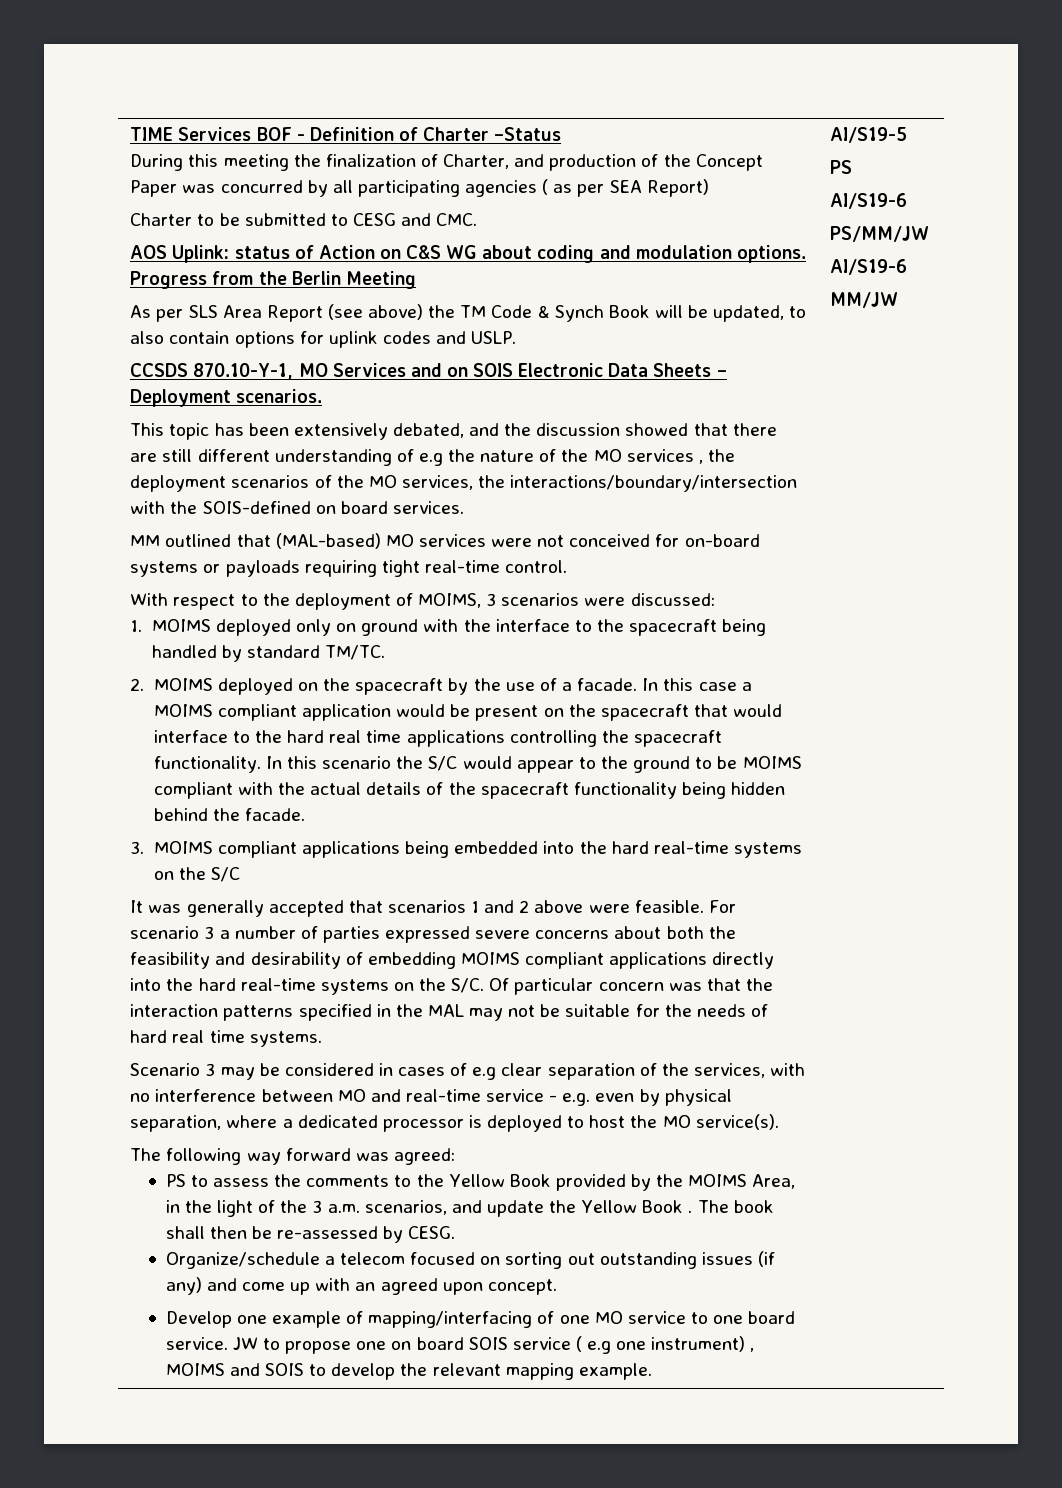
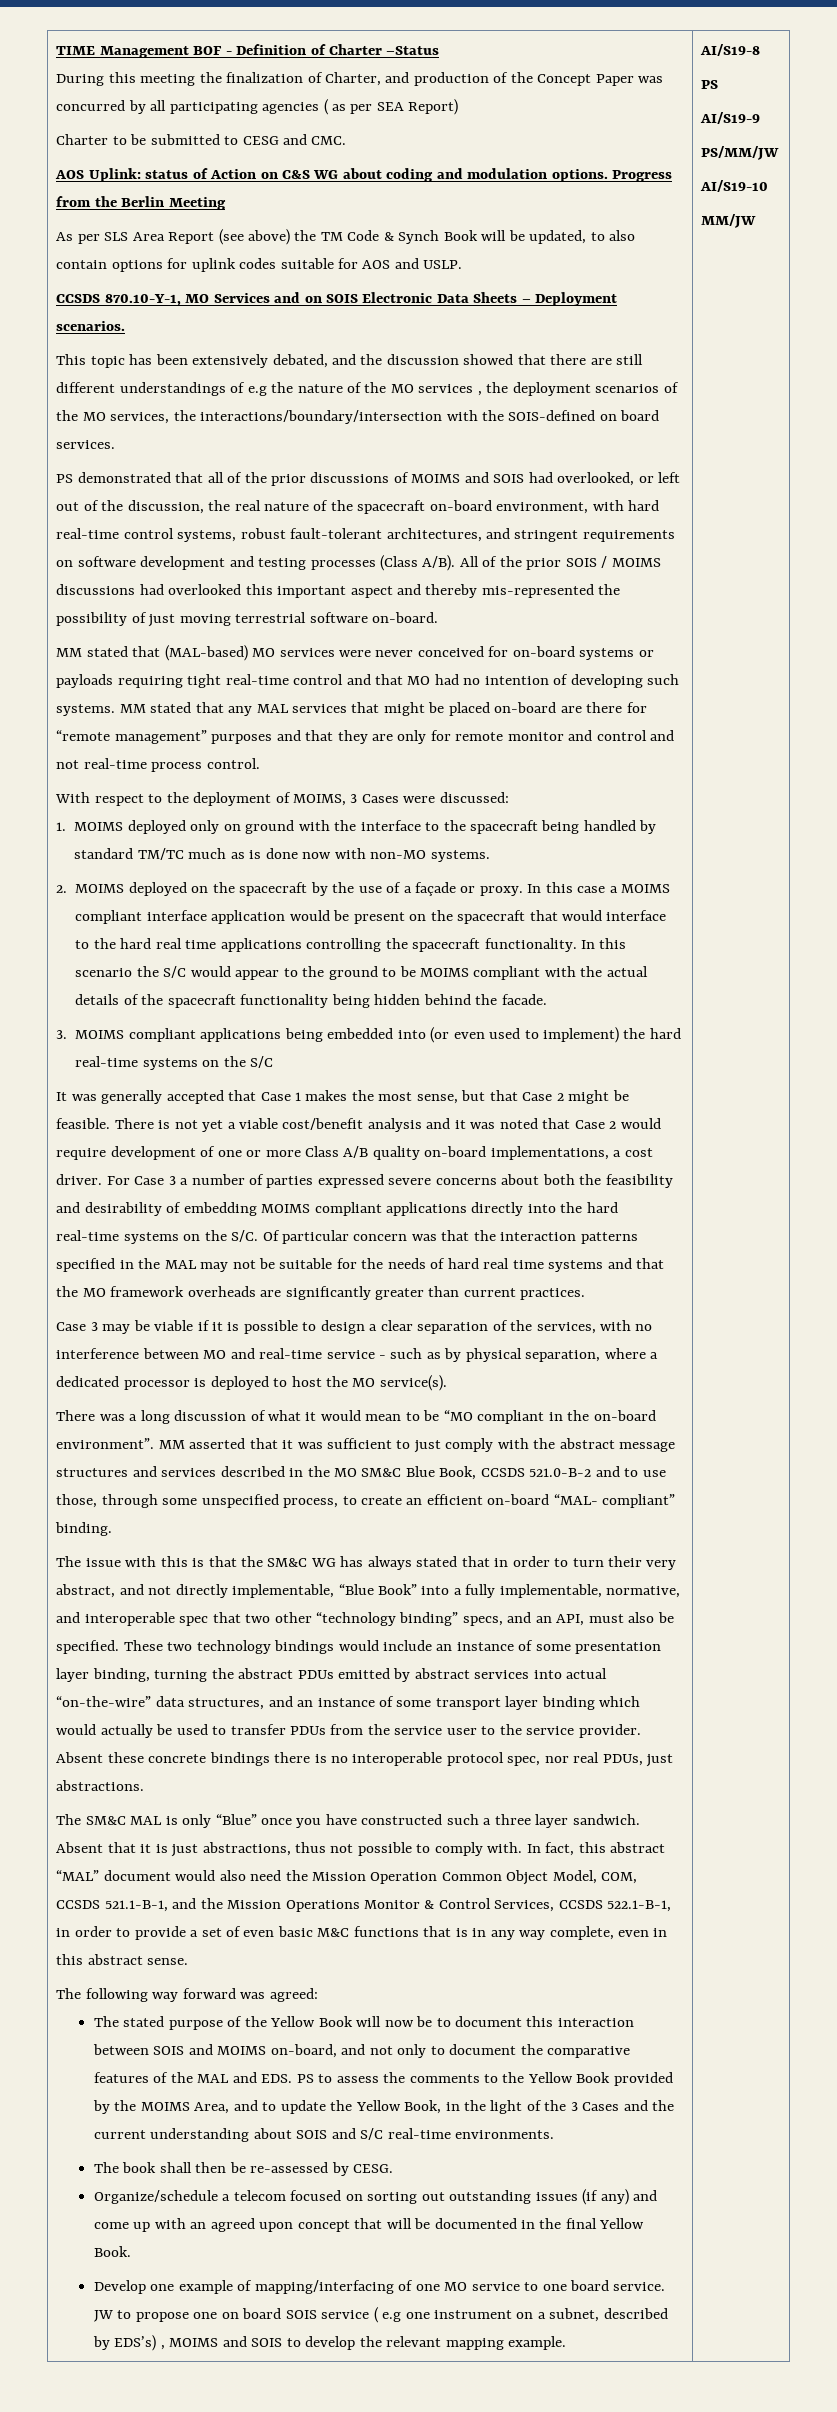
[178,127,252,141] Services -> [99,46,189,58] Management
(431, 337) none -> [280,258,391,269] suitable for AOS
[274,449,392,466] understanding -> [119,382,226,396] understandings
[130,534,232,547] // MM outlined -> [56,472,681,486] [56,500,660,514] [56,528,675,542] [56,555,661,571] [56,584,621,598] [56,612,438,627] [56,646,128,657] // PS demonstrated that all of the prior discussions of MOIMS and SOIS had overlooked, or left out of the discussion, the real nature of the spacecraft on-board environment, with hard real-time control systems, robust fault-tolerant architectures, and stringent requirements on software development and testing processes (Class A/B). All of the prior SOIS / MOIMS discussions had overlooked this important aspect and thereby mis-represented the possibility of just moving terrestrial software on-board. // MM stated
[537,535,565,547] not -> [375,650,414,657] never
(500, 566) none -> [293,674,680,688] [56,702,647,716] [56,730,675,744] [56,758,203,772] control and that MO had no intention of developing such systems. MM stated that any MAL services that might be placed on-board are there for “remote management” purposes and that they are only for remote monitor and control and not real-time process
[501,593,580,606] scenarios -> [361,794,399,803] Cases
[325,645,386,660] TM/TC. -> [137,848,490,862] TM/TC much as is done now with non-MO systems.
[577,678,638,691] facade. -> [415,882,523,896] façade or proxy.
(297, 712) none -> [146,910,207,921] interface
(575, 847) none -> [430,1027,620,1043] (or even used to implement)
[387,900,736,913] [130,926,200,939] scenarios 1 and 2 above were feasible. For scenario -> [260,1090,629,1104] [56,1118,661,1132] [56,1146,653,1160] [56,1174,165,1185] Case 1 makes the most sense, but that Case 2 might be feasible. There is not yet a viable cost/benefit analysis and it was noted that Case 2 would require development of one or more Class A/B quality on-board implementations, a cost driver. For Case
[249,1031,322,1047] [130,1063,497,1080] systems. // Scenario 3 may be considered in cases of e.g -> [548,1258,664,1272] [56,1286,586,1300] [56,1320,378,1334] systems and that the MO framework overheads are significantly greater than current practices. // Case 3 may be viable if it is possible to design a
[562,1093,635,1106] e.g. even -> [390,1348,441,1359] such as
(779, 1122) none -> [56,1410,656,1424] [56,1438,676,1453] [56,1466,666,1480] [56,1494,676,1508] [55,1522,113,1536] [56,1556,677,1570] [56,1584,681,1598] [56,1612,674,1626] [56,1640,662,1654] [56,1668,608,1682] [56,1696,641,1710] [56,1724,641,1738] [56,1752,674,1767] [56,1780,145,1791] [56,1814,640,1828] [56,1842,666,1857] [56,1870,638,1885] [56,1898,672,1912] [56,1926,668,1940] [56,1954,189,1965] // There was a long discussion of what it would mean to be “MO compliant in the on-board environment”. MM asserted that it was sufficient to just comply with the abstract message structures and services described in the MO SM&C Blue Book, CCSDS 521.0-B-2 and to use those, through some unspecified process, to create an efficient on-board “MAL- compliant” binding. // The issue with this is that the SM&C WG has always stated that in order to turn their very abstract, and not directly implementable, “Blue Book” into a fully implementable, normative, and interoperable spec that two other “technology binding” specs, and an API, must also be specified. These two technology bindings would include an instance of some presentation layer binding, turning the abstract PDUs emitted by abstract services into actual “on-the-wire” data structures, and an instance of some transport layer binding which would actually be used to transfer PDUs from the service user to the service provider. Absent these concrete bindings there is no interoperable protocol spec, nor real PDUs, just abstractions. // The SM&C MAL is only “Blue” once you have constructed such a three layer sandwich. Absent that it is just abstractions, thus not possible to comply with. In fact, this abstract “MAL” document would also need the Mission Operation Common Object Model, COM, CCSDS 521.1-B-1, and the Mission Operations Monitor & Control Services, CCSDS 522.1-B-1, in order to provide a set of even basic M&C functions that is in any way complete, even in this abstract sense.
(455, 1156) none -> [93,2016,634,2030] [92,2044,630,2058] [93,2072,293,2083] The stated purpose of the Yellow Book will now be to document this interaction between SOIS and MOIMS on-board, and not only to document the comparative features of the MAL and EDS.
(796, 1181) none -> [233,2100,442,2114] and to update the Yellow Book,
[327,1200,693,1217] a.m. scenarios, and update the Yellow Book . -> [582,2100,675,2111] [93,2128,555,2142] Cases and the current understanding about SOIS and S/C real-time environments. //
[487,1279,557,1295] concept. -> [297,2218,645,2232] [93,2246,131,2257] concept that will be documented in the final Yellow Book.
[651,1336,746,1352] instrument) -> [433,2308,668,2322] [92,2335,157,2351] instrument on a subnet, described by EDS’s)
[830,127,908,143] AI/S19-5 -> [700,44,761,56] AI/S19-8
[830,193,908,209] AI/S19-6 -> [700,112,761,124] AI/S19-9
[830,259,908,275] AI/S19-6 -> [700,180,769,192] AI/S19-10

